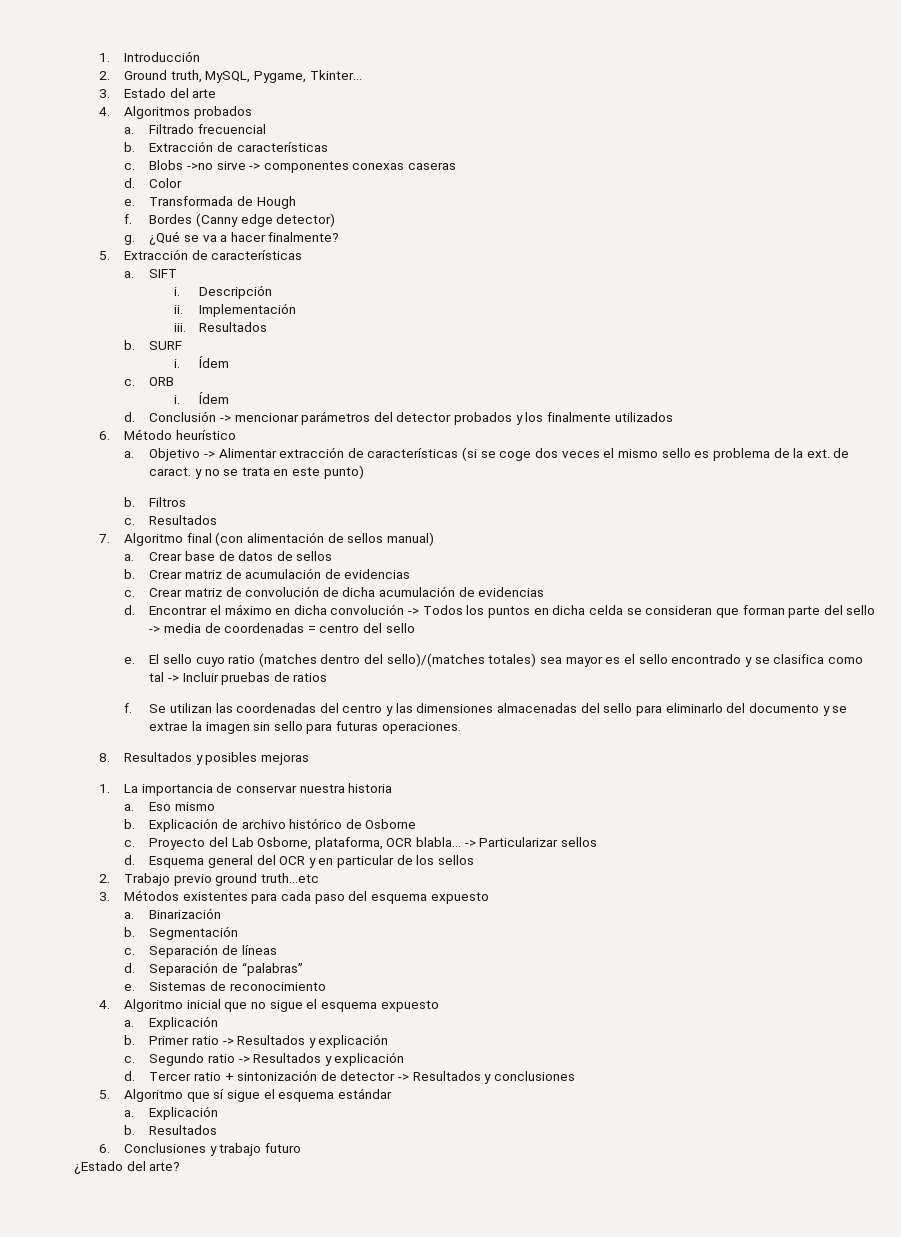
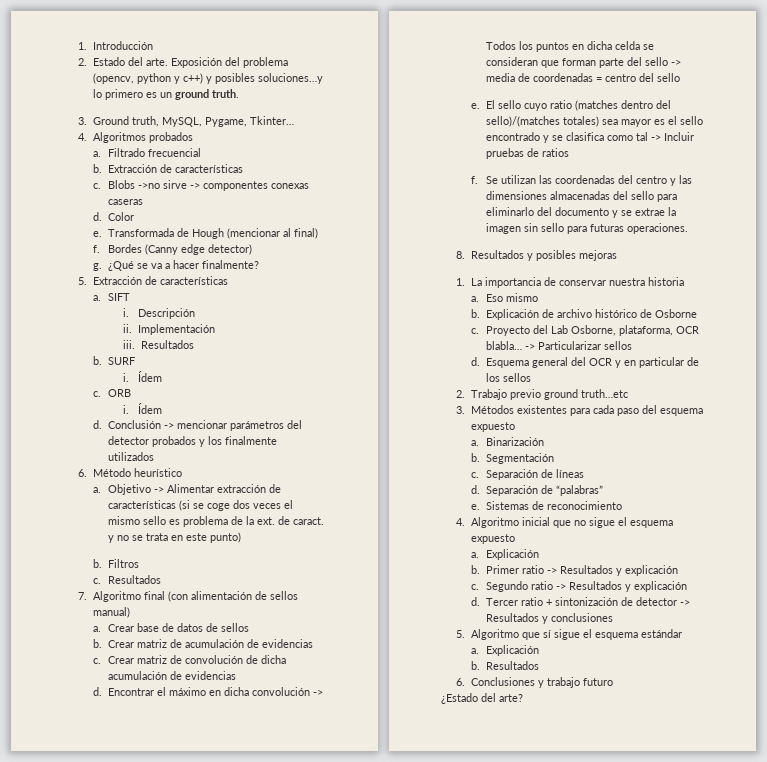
(111, 75) none -> [93,57,289,68] [93,73,324,84] [93,89,240,100] [78,117,88,125] Estado del arte. Exposición del problema (opencv, python y c++) y posibles soluciones…y lo primero es un ground truth. // 3.
[99,88,217,98] // 3. Estado del arte -> (295, 120) none
(296, 202) none -> [227,228,319,239] (mencionar al final)

